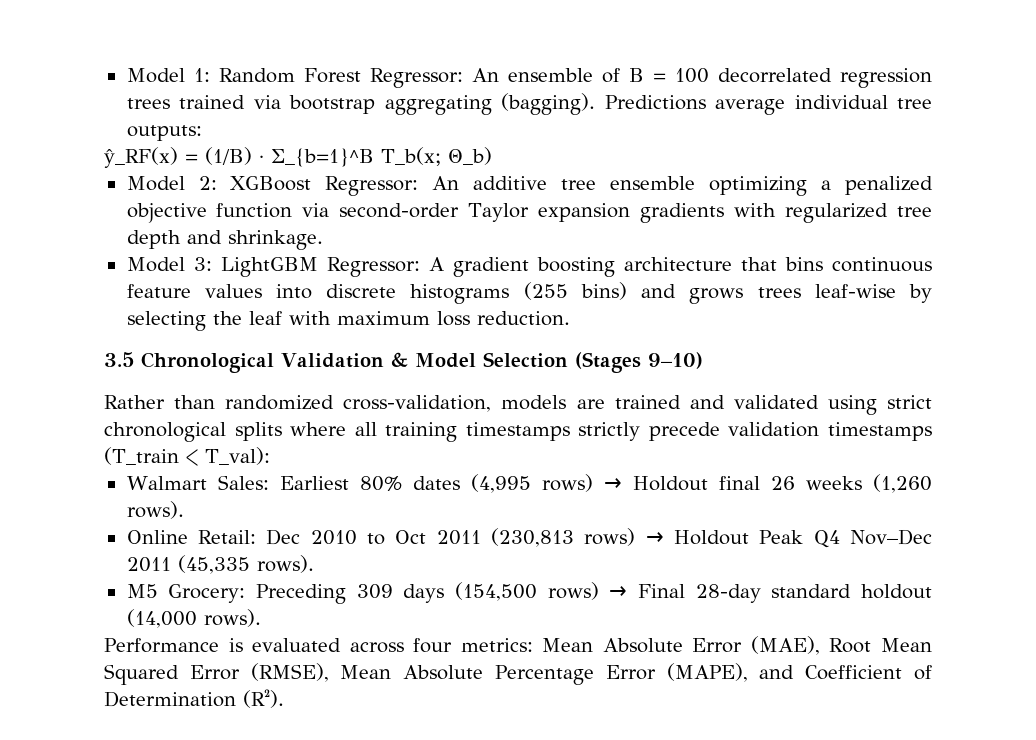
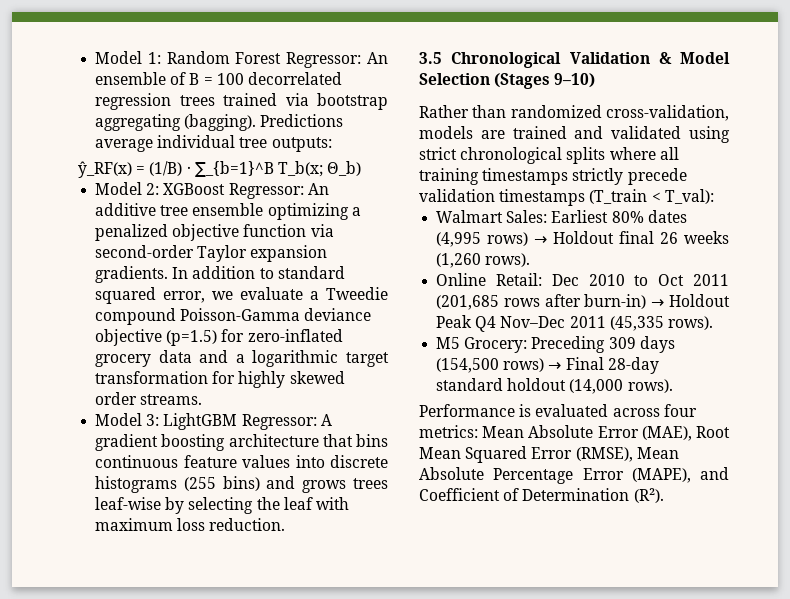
[640,203,932,223] [126,230,323,250] gradients with regularized tree depth and shrinkage. -> [95,266,345,283] [95,287,388,304] [95,308,372,325] [95,329,343,346] [95,350,389,367] [95,371,345,388] [95,392,203,405] gradients. In addition to standard squared error, we evaluate a Tweedie compound Poisson-Gamma deviance objective (p=1.5) for zero-inflated grocery data and a logarithmic target transformation for highly skewed order streams.
[490,528,636,547] (230,813 rows) -> [436,294,647,310] (201,685 rows after burn-in)

